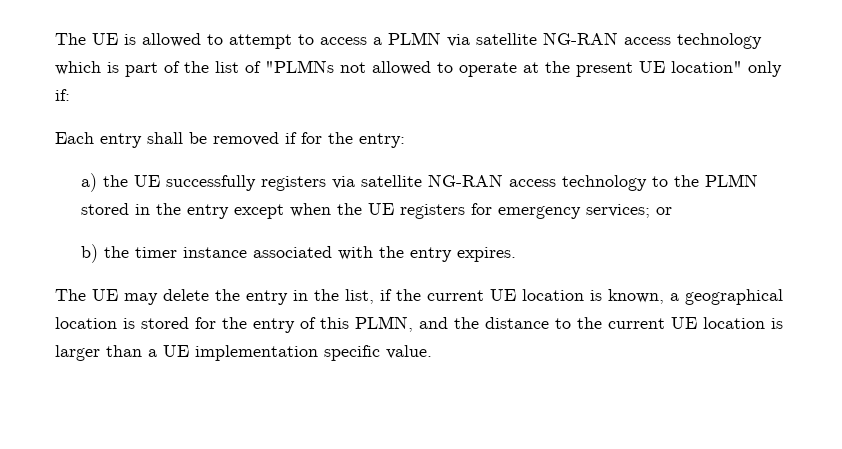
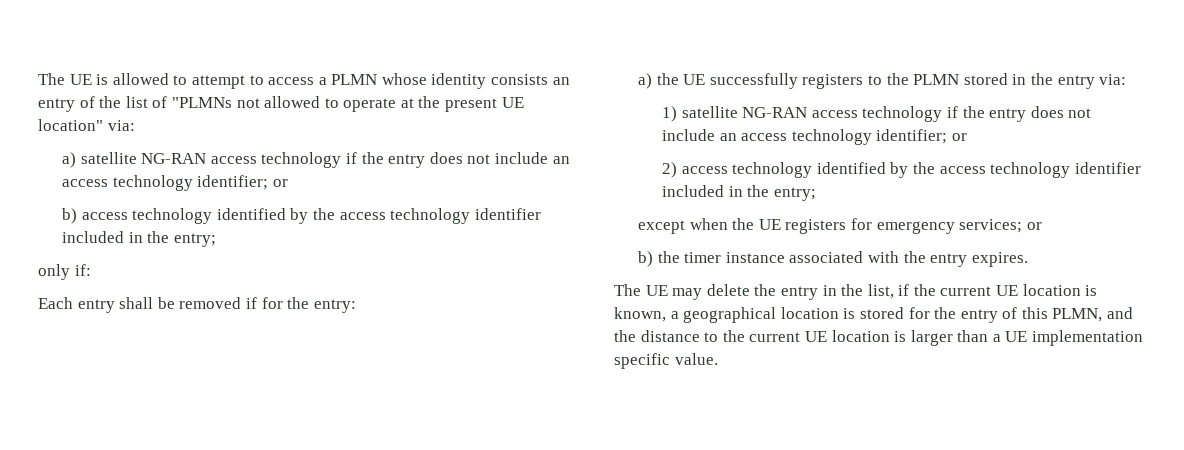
[447,32,762,49] [55,61,158,77] via satellite NG-RAN access technology which is part -> [381,73,570,89] [38,98,75,112] whose identity consists an entry
(742, 67) none -> [107,120,135,131] [62,152,570,168] [62,175,288,191] [62,208,541,224] [62,231,216,247] via: // a) satellite NG-RAN access technology if the entry does not include an access technology identifier; or // b) access technology identified by the access technology identifier included in the entry; //
[332,174,648,191] via satellite NG-RAN access technology -> (864, 81) none
(230, 211) none -> [1099,74,1127,85] [662,106,1092,122] [662,129,968,145] [662,162,1141,178] [662,185,816,201] via: // 1) satellite NG-RAN access technology if the entry does not include an access technology identifier; or // 2) access technology identified by the access technology identifier included in the entry; //

